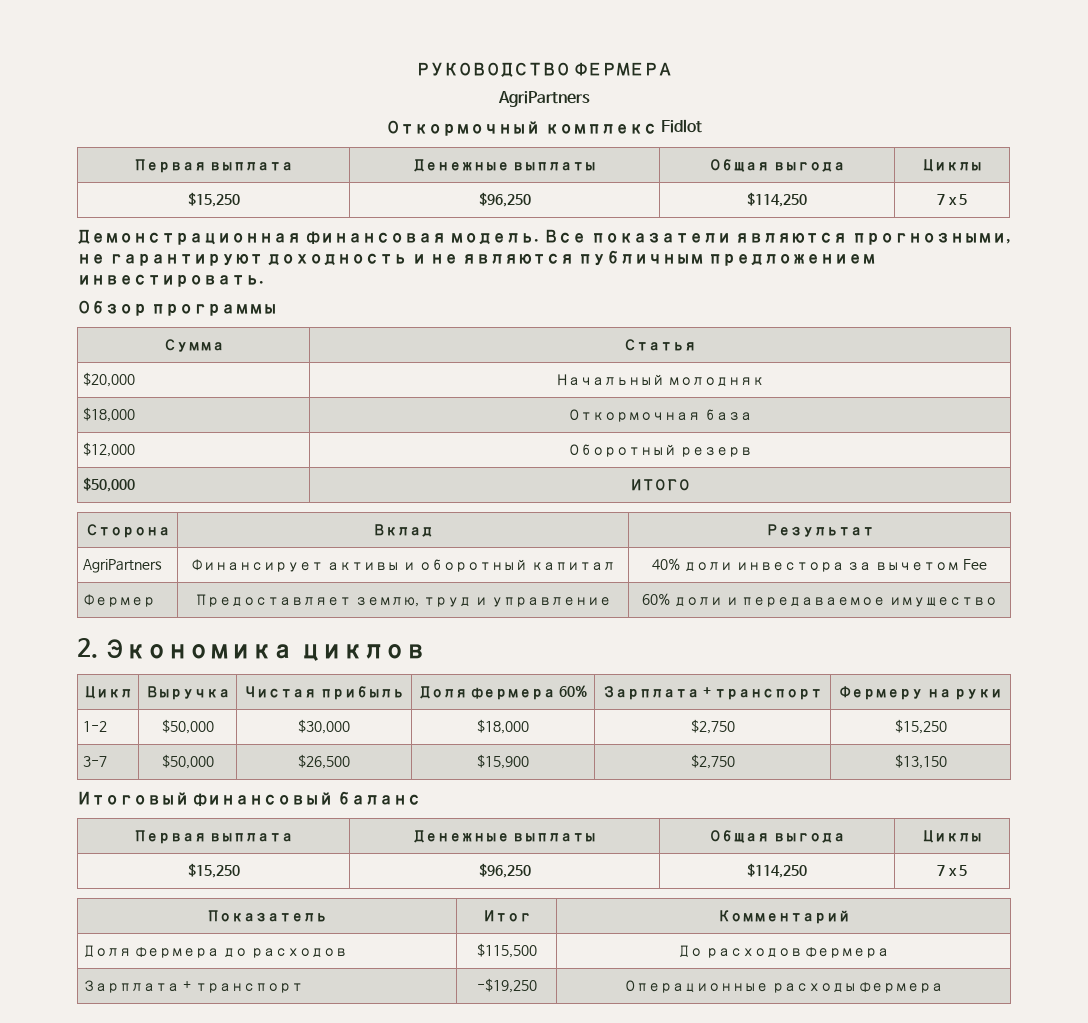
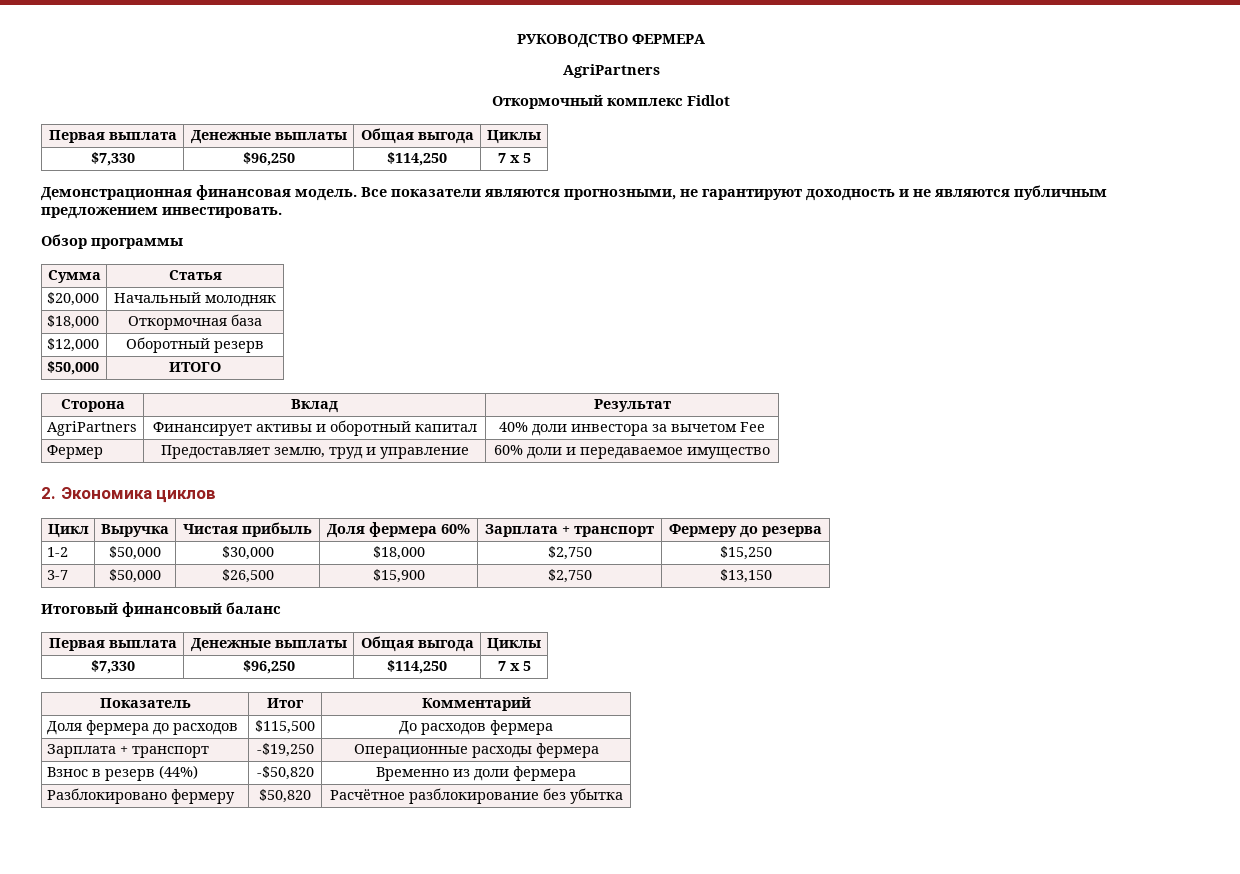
[187,192,240,207] $15,250 -> [90,152,135,166] $7,330
[926,688,1003,700] на руки -> [740,526,822,538] до резерва
[187,863,240,878] $15,250 -> [90,660,135,674] $7,330
(944, 987) none -> [46,765,198,781] [256,766,314,780] [376,766,576,781] [46,788,235,804] [259,789,311,803] [329,788,623,804] // Взнос в резерв (44%) | -$50,820 | Временно из доли фермера // Разблокировано фермеру | $50,820 | Расчётное разблокирование без убытка

